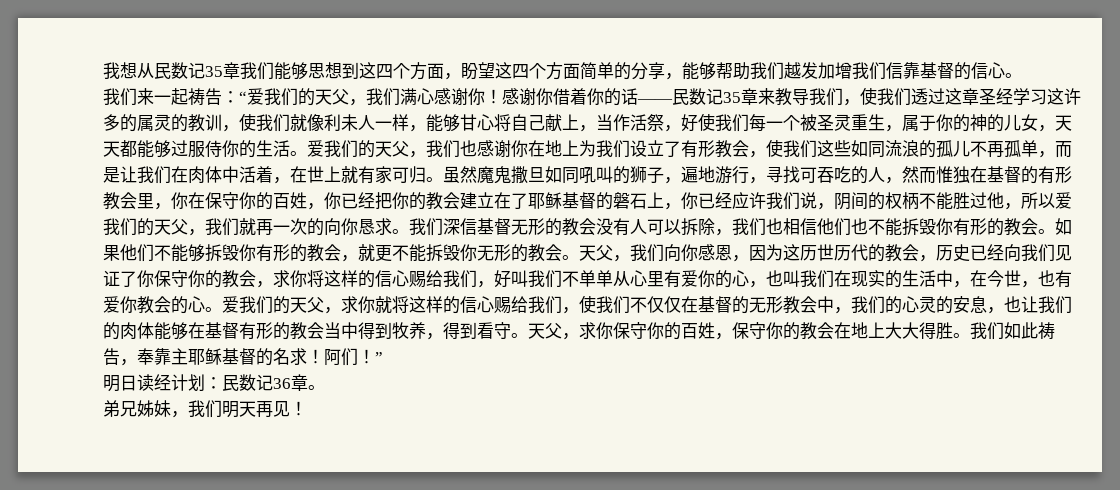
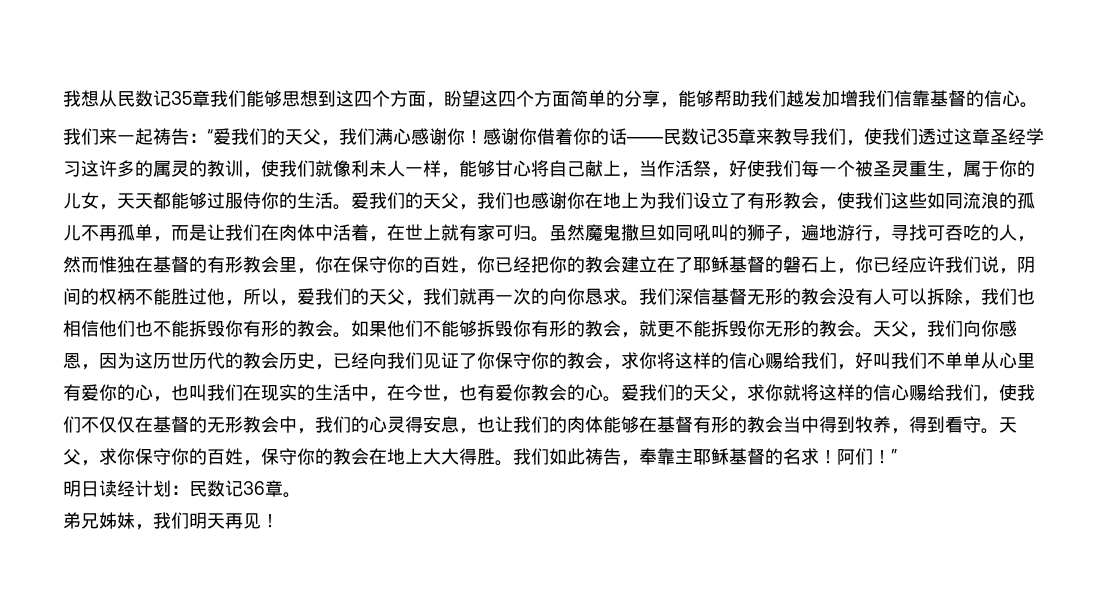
[970,114,1004,132] 神的 -> (1035, 168) none
(1055, 200) none -> [279,300,297,306] ，
[919,244,970,262] ，历史 -> [279,352,333,370] 历史，
[936,296,953,314] 的 -> [405,416,423,433] 得

